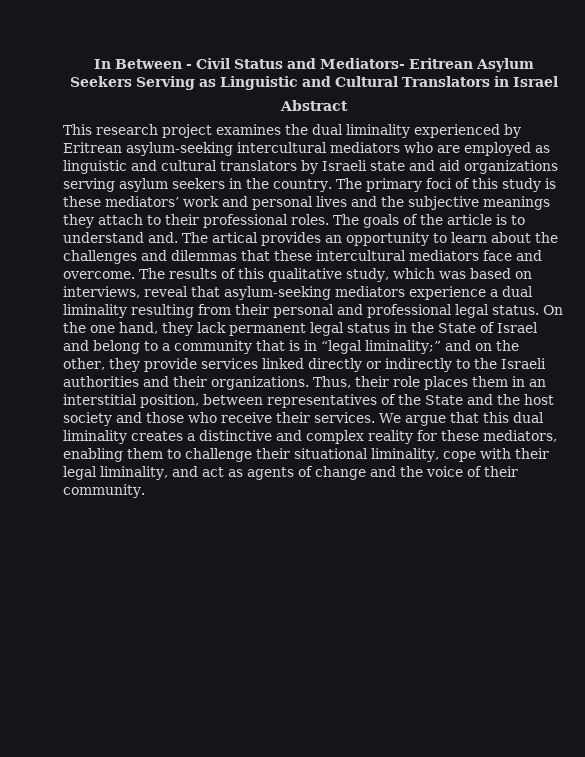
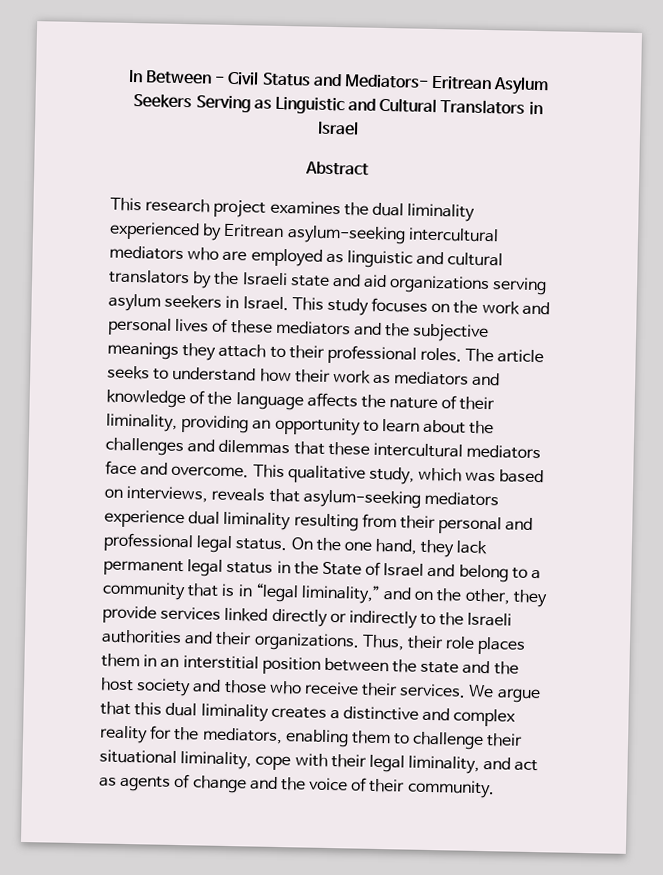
(318, 167) none -> [213,271,240,286] the
[246,178,556,192] [63,196,179,207] the country. The primary foci of this study is these mediators’ -> [242,296,479,316] Israel. This study focuses on the
(347, 201) none -> [212,318,351,336] of these mediators
[363,214,525,228] [63,232,321,246] goals of the article is to understand and. The artical provides -> [497,349,545,364] [107,365,501,387] [106,389,496,411] [106,413,250,434] article seeks to understand how their work as mediators and knowledge of the language affects the nature of their liminality, providing
[139,268,264,279] The results of this -> [252,464,285,479] This
[144,286,188,297] reveal -> [211,487,266,502] reveals
[490,289,498,297] a -> (185, 519) none
[365,340,441,354] liminality;” -> [300,584,381,604] liminality,”
[140,394,463,408] position, between representatives of the State -> [261,656,460,675] position between the state
[441,430,479,441] these -> [174,726,200,741] the

